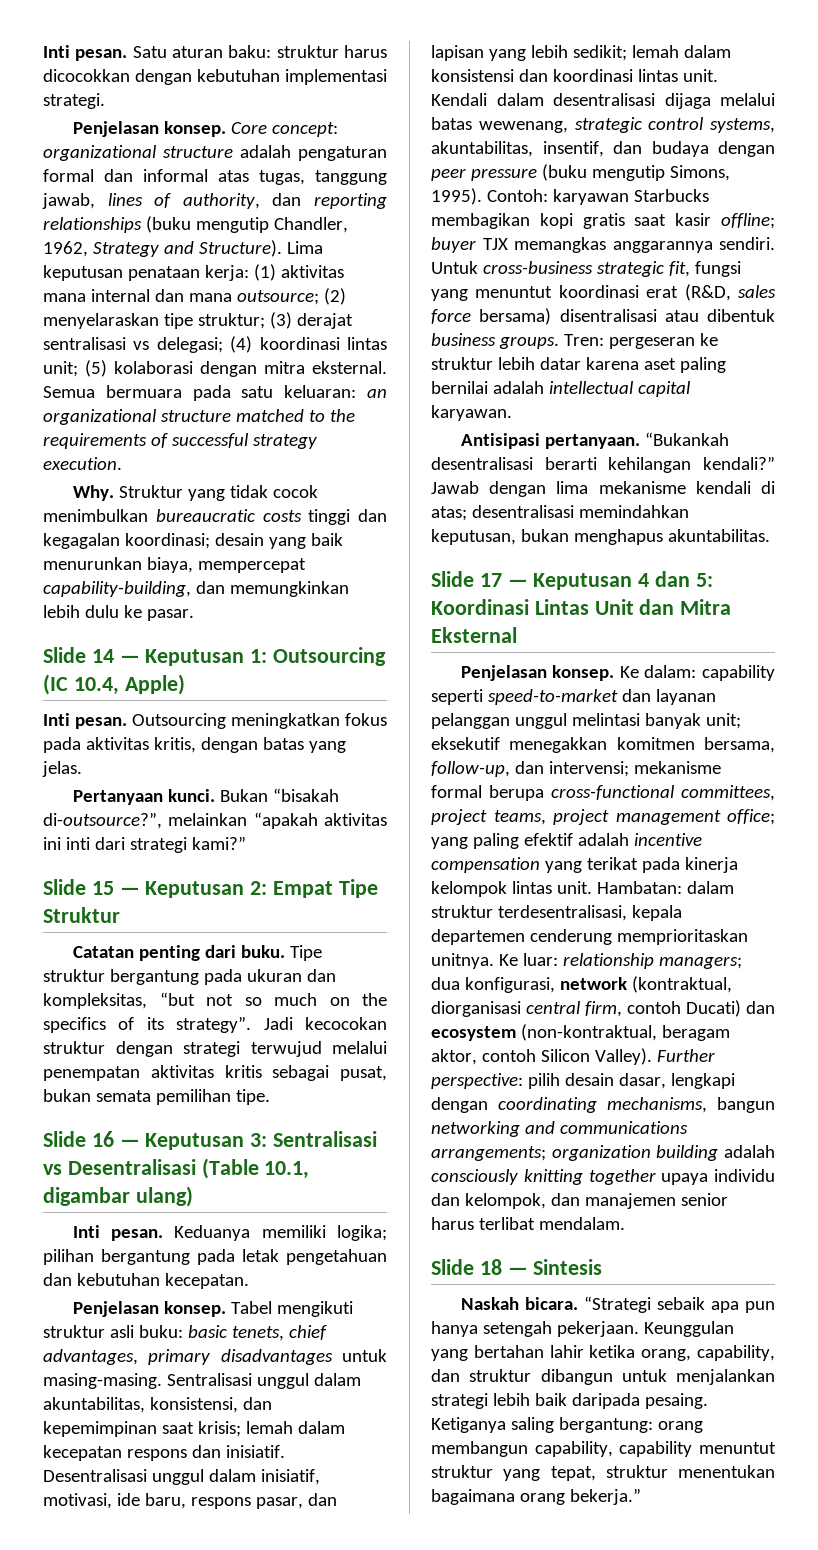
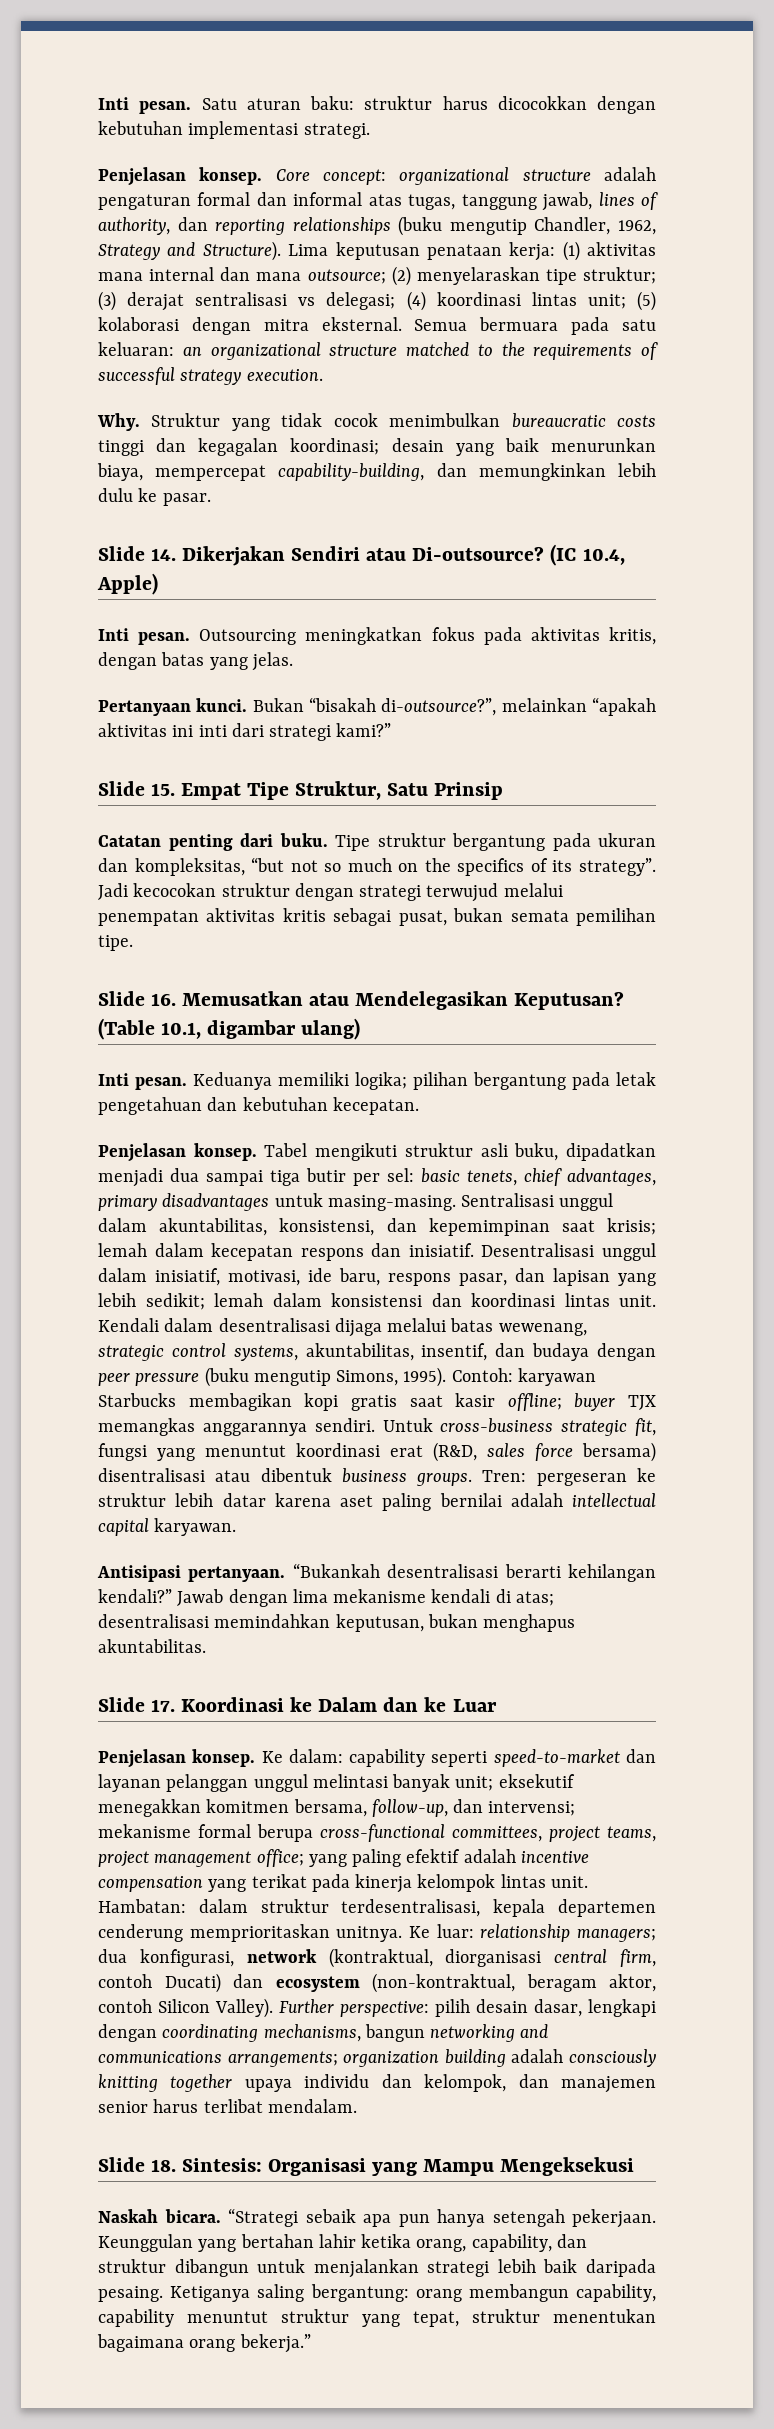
[91,647,387,666] 14 — Keputusan 1: Outsourcing -> [151,546,545,566] 14. Dikerjakan Sendiri atau Di-outsource?
[91,879,378,898] [43,907,120,923] 15 — Keputusan 2: Empat Tipe Struktur -> [151,781,504,800] 15. Empat Tipe Struktur, Satu Prinsip
[91,1131,378,1150] [43,1159,196,1175] 16 — Keputusan 3: Sentralisasi vs Desentralisasi -> [151,991,625,1010] 16. Memusatkan atau Mendelegasikan Keputusan?
[138,1325,183,1338] buku: -> [514,1143,656,1161] [98,1168,414,1187] buku, dipadatkan menjadi dua sampai tiga butir per sel:
[479,571,713,590] [431,599,732,615] [431,627,517,643] 17 — Keputusan 4 dan 5: Koordinasi Lintas Unit dan Mitra Eksternal -> [151,1697,497,1712] 17. Koordinasi ke Dalam dan ke Luar
[479,1259,603,1275] 18 — Sintesis -> [151,2157,635,2176] 18. Sintesis: Organisasi yang Mampu Mengeksekusi

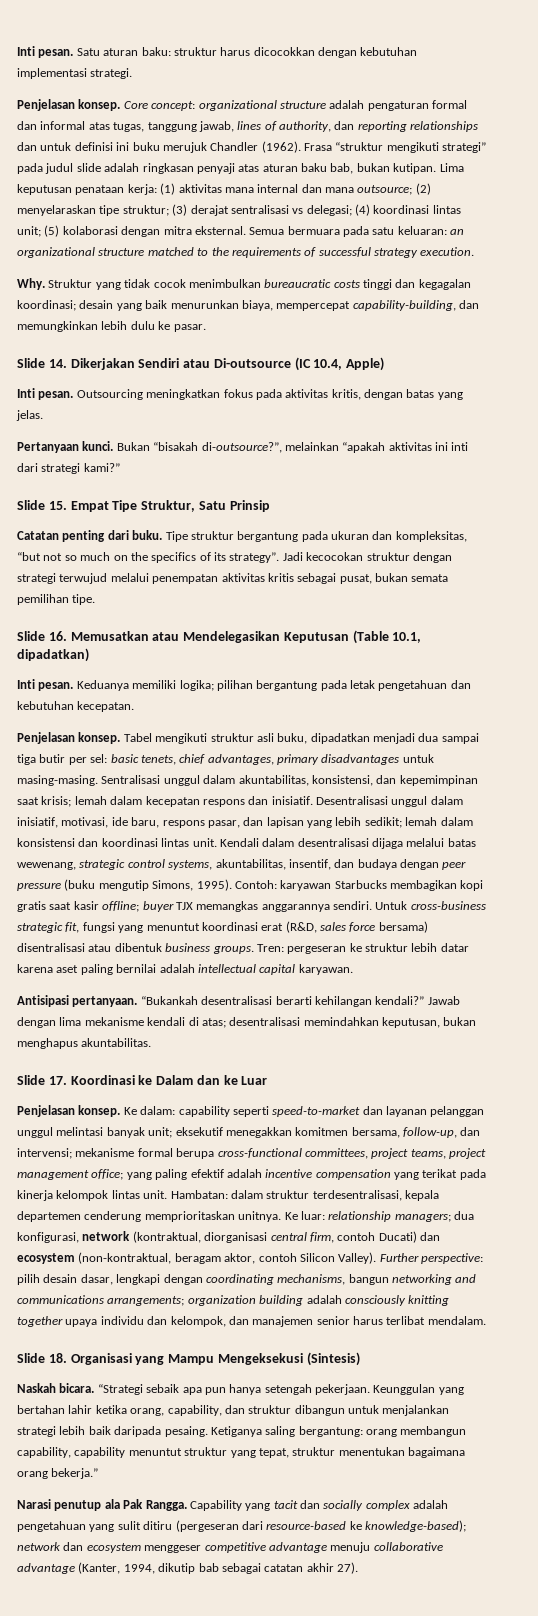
[398,216,656,236] [98,241,281,261] (buku mengutip Chandler, 1962, Strategy and Structure). -> [17,141,487,153] [17,163,437,174] dan untuk definisi ini buku merujuk Chandler (1962). Frasa “struktur mengikuti strategi” pada judul slide adalah ringkasan penyaji atas aturan baku bab, bukan kutipan.
[412,546,545,561] Di-outsource? -> [213,358,291,368] Di-outsource
[514,991,625,1010] Keputusan? -> [283,632,349,643] Keputusan
[207,1018,361,1040] digambar ulang) -> [17,648,89,662] dipadatkan)
[182,2158,263,2172] Sintesis: -> (67, 1358) none
(635, 2166) none -> [306,1352,360,1366] (Sintesis)
(311, 2343) none -> [17,1499,449,1511] [17,1520,466,1532] [17,1542,443,1553] [17,1562,358,1574] // Narasi penutup ala Pak Rangga. Capability yang tacit dan socially complex adalah pengetahuan yang sulit ditiru (pergeseran dari resource-based ke knowledge-based); network dan ecosystem menggeser competitive advantage menuju collaborative advantage (Kanter, 1994, dikutip bab sebagai catatan akhir 27).

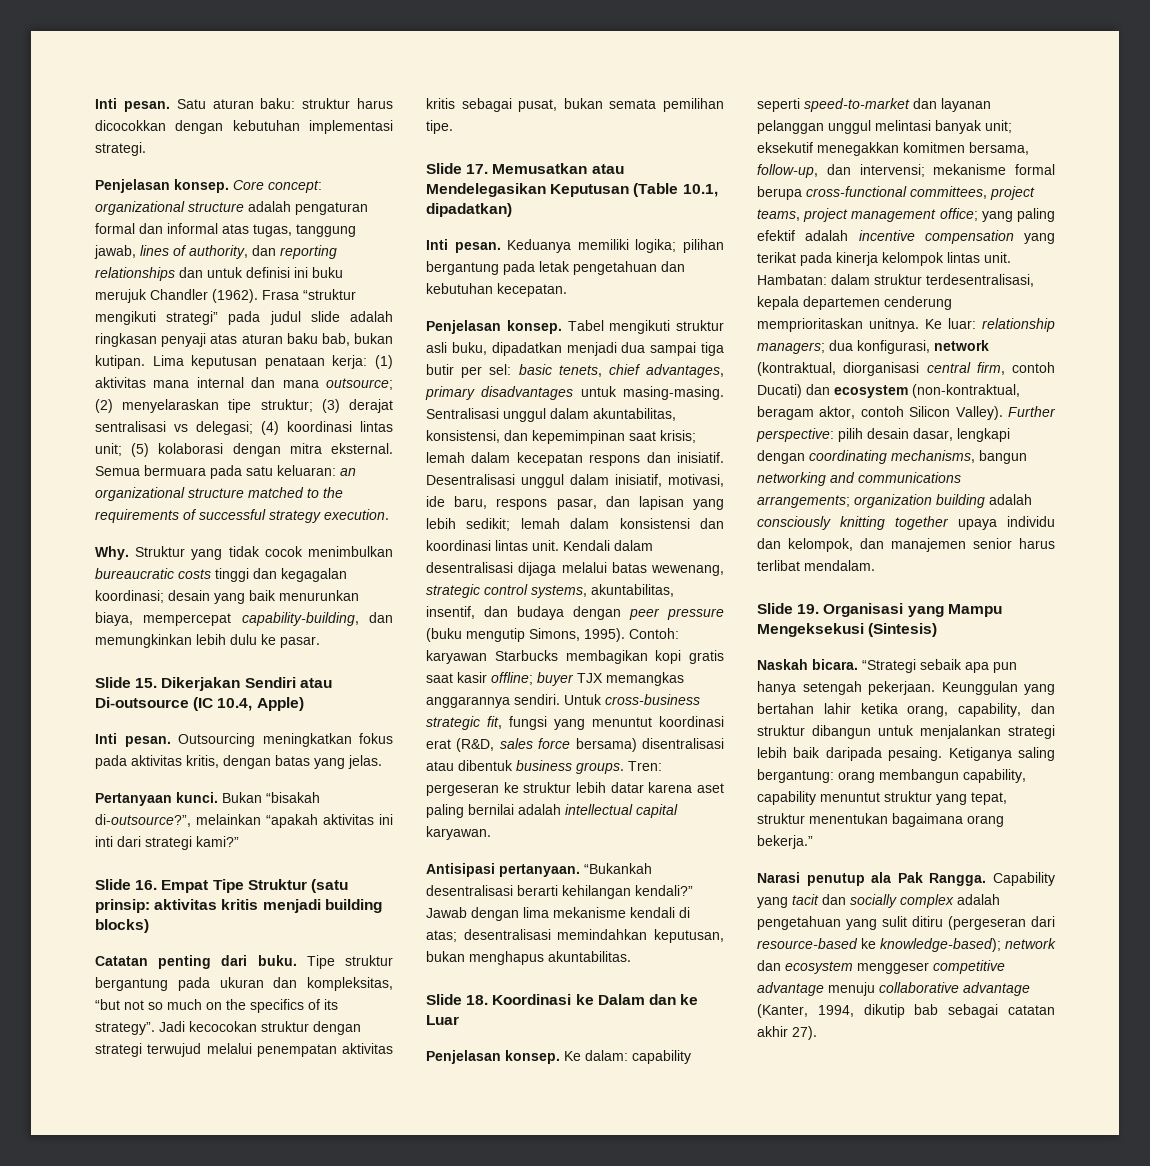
[48,359,67,368] 14. -> [135,678,158,688] 15.
[48,501,67,510] 15. -> [135,880,158,890] 16.
[141,500,270,512] Struktur, Satu Prinsip -> [247,879,348,893] [95,899,382,913] [95,919,149,933] Struktur (satu prinsip: aktivitas kritis menjadi building blocks)
[48,631,67,641] 16. -> [466,164,489,174] 17.
[48,1076,67,1085] 17. -> [466,995,489,1005] 18.
[48,1353,67,1363] 18. -> [797,604,820,614] 19.

